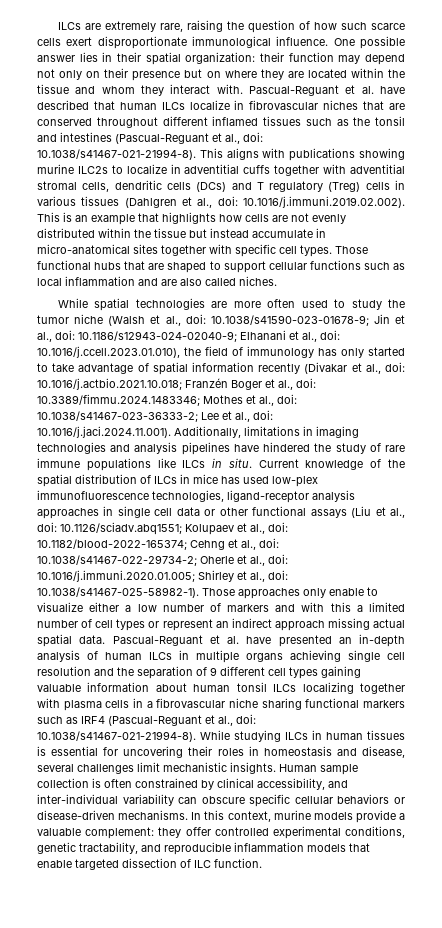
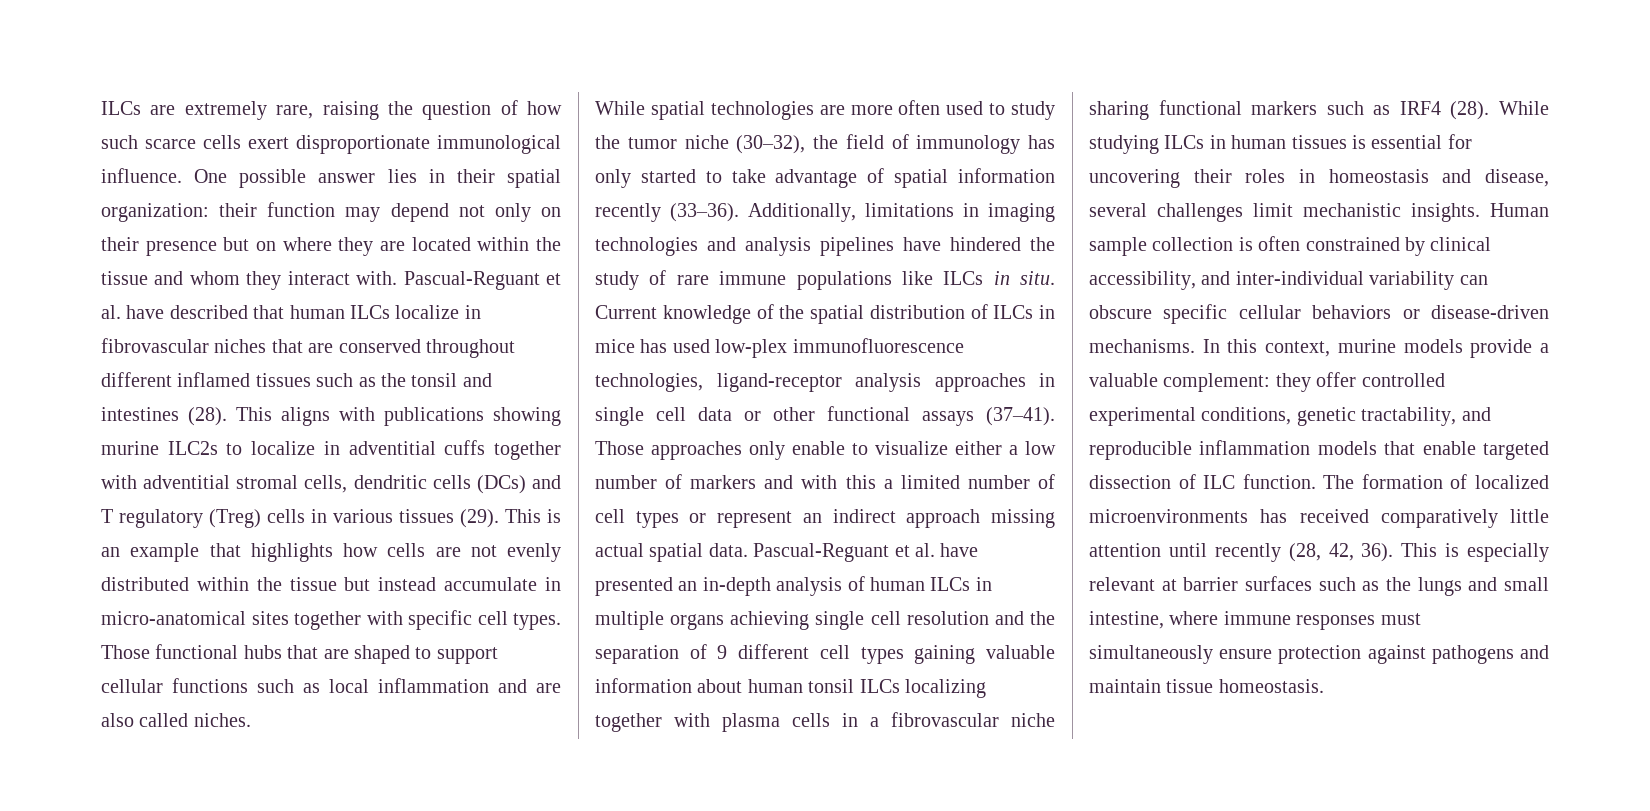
[115,132,263,144] [37,149,196,160] (Pascual-Reguant et al., doi: 10.1038/s41467-021-21994-8). -> [188,407,227,426] (28).
[124,196,406,208] (Dahlgren et al., doi: 10.1016/j.immuni.2019.02.002). -> [460,509,499,528] (29).
[108,314,405,326] [37,330,340,342] [37,346,180,358] (Walsh et al., doi: 10.1038/s41590-023-01678-9; Jin et al., doi: 10.1186/s12943-024-02040-9; Elhanani et al., doi: 10.1016/j.ccell.2023.01.010), -> [736,135,806,154] (30–32),
[304,362,405,374] [37,378,316,390] [37,394,297,406] [37,410,273,422] [37,426,171,438] (Divakar et al., doi: 10.1016/j.actbio.2021.10.018; Franzén Boger et al., doi: 10.3389/fimmu.2024.1483346; Mothes et al., doi: 10.1038/s41467-023-36333-2; Lee et al., doi: 10.1016/j.jaci.2024.11.001). -> [670,203,739,222] (33–36).
[351,506,405,518] [37,522,288,535] [37,538,279,550] [37,554,288,566] [37,570,288,582] [37,587,199,598] (Liu et al., doi: 10.1126/sciadv.abq1551; Kolupaev et al., doi: 10.1182/blood-2022-165374; Cehng et al., doi: 10.1038/s41467-022-29734-2; Oherle et al., doi: 10.1016/j.immuni.2020.01.005; Shirley et al., doi: 10.1038/s41467-025-58982-1). -> [986,407,1055,426] (37–41).
[108,714,256,726] [37,731,196,742] (Pascual-Reguant et al., doi: 10.1038/s41467-021-21994-8). -> [1450,101,1490,120] (28).
(262, 863) none -> [1323,474,1549,489] [1089,509,1549,528] [1089,543,1549,562] [1089,576,1549,596] [1089,611,1421,630] [1089,645,1549,664] [1089,679,1324,693] The formation of localized microenvironments has received comparatively little attention until recently (28, 42, 36). This is especially relevant at barrier surfaces such as the lungs and small intestine, where immune responses must simultaneously ensure protection against pathogens and maintain tissue homeostasis.

